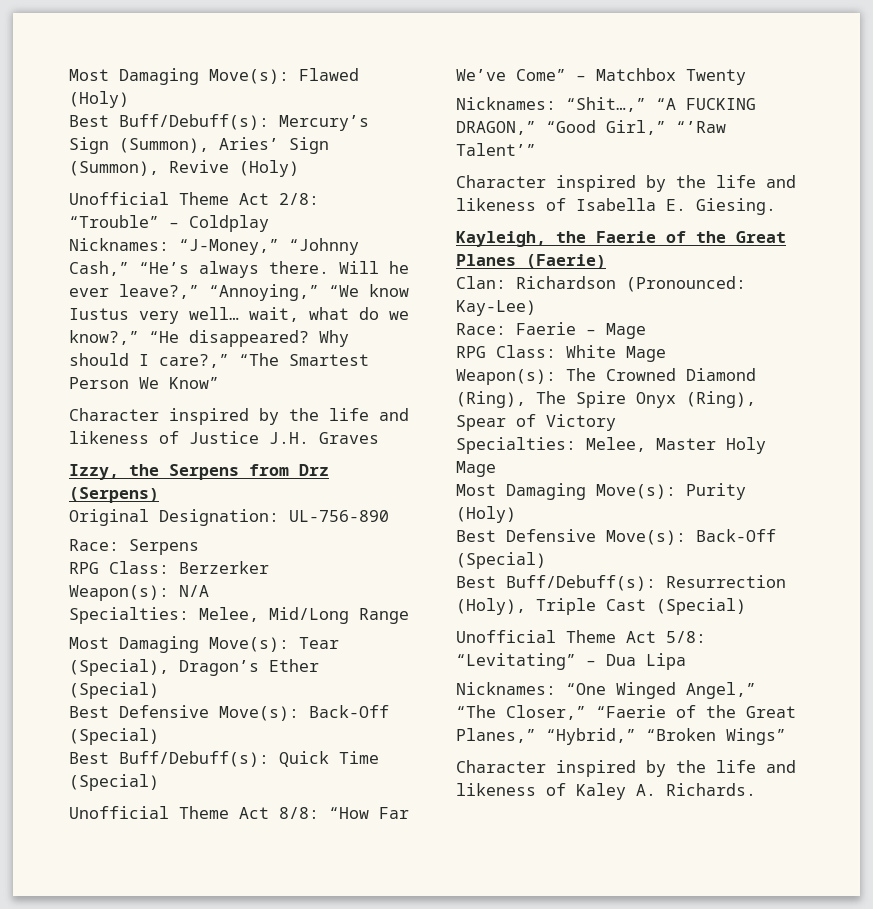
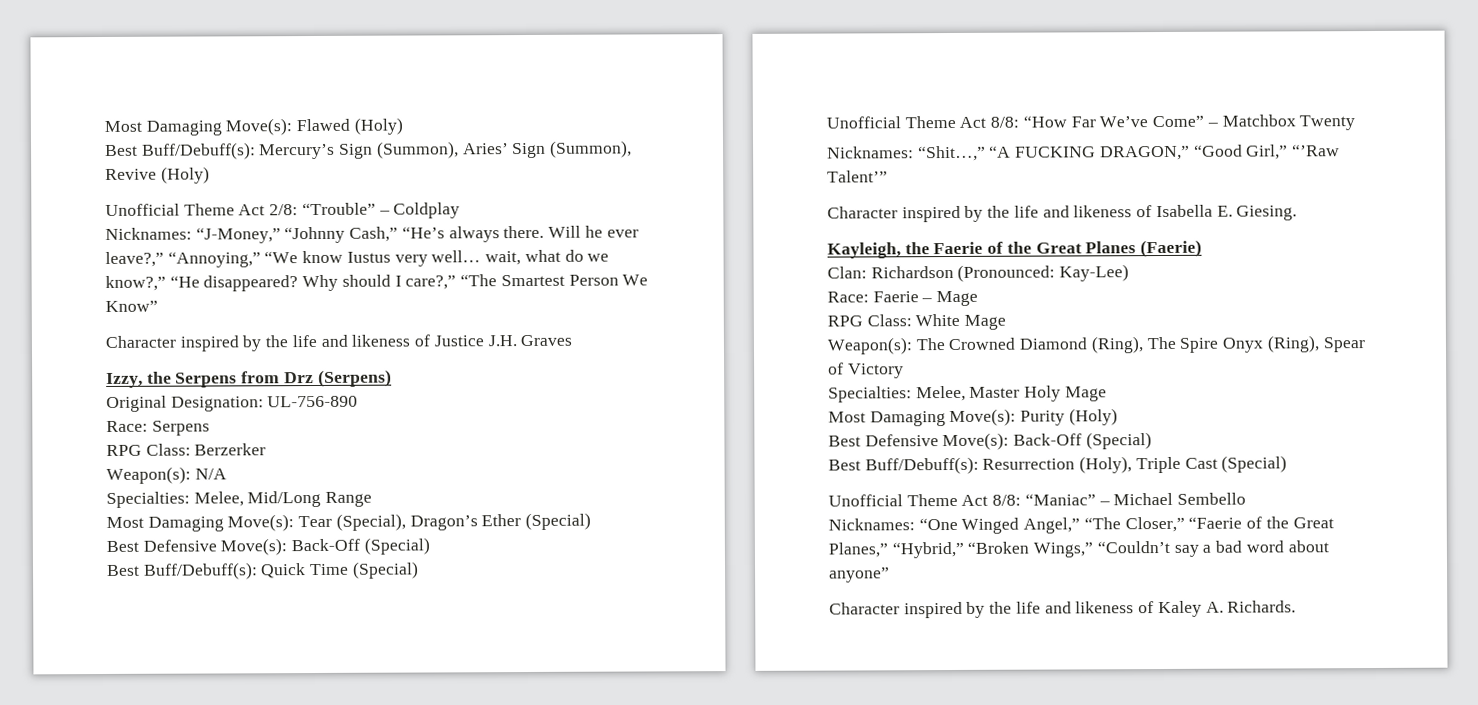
[666,631,706,643] [456,653,686,670] 5/8: “Levitating” – Dua Lipa -> [992,492,1247,506] 8/8: “Maniac” – Michael Sembello
[726,728,786,745] Wings” -> [1033,540,1329,558] [829,567,890,583] Wings,” “Couldn’t say a bad word about anyone”

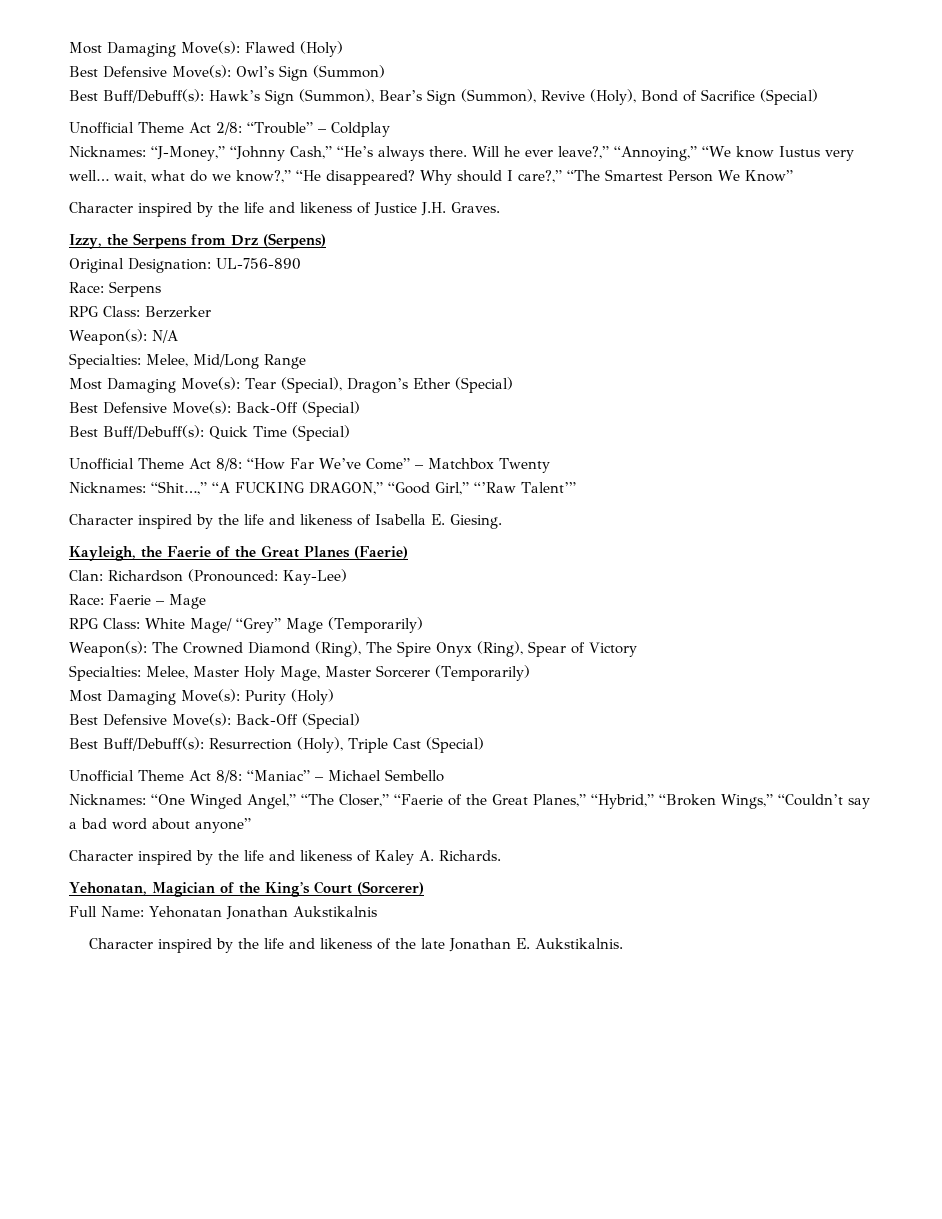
[105,141,509,160] // Best Buff/Debuff(s): Mercury’s Sign (Summon), Aries’ -> [69,65,385,81] [69,89,422,105] // Best Defensive Move(s): Owl’s Sign (Summon) // Best Buff/Debuff(s): Hawk’s Sign (Summon), Bear’s
[160,166,210,184] (Holy) -> [590,89,818,105] (Holy), Bond of Sacrifice (Special)
[520,334,573,347] Graves -> [451,202,500,213] Graves.
[964,314,1007,330] Mage -> [190,617,423,633] Mage/ “Grey” Mage (Temporarily)
[1064,386,1107,402] Mage -> [280,665,530,681] Mage, Master Sorcerer (Temporarily)
(1297, 606) none -> [69,881,424,897] [69,906,377,920] [89,938,624,953] // Yehonatan, Magician of the King’s Court (Sorcerer) // Full Name: Yehonatan Jonathan Aukstikalnis // Character inspired by the life and likeness of the late Jonathan E. Aukstikalnis.

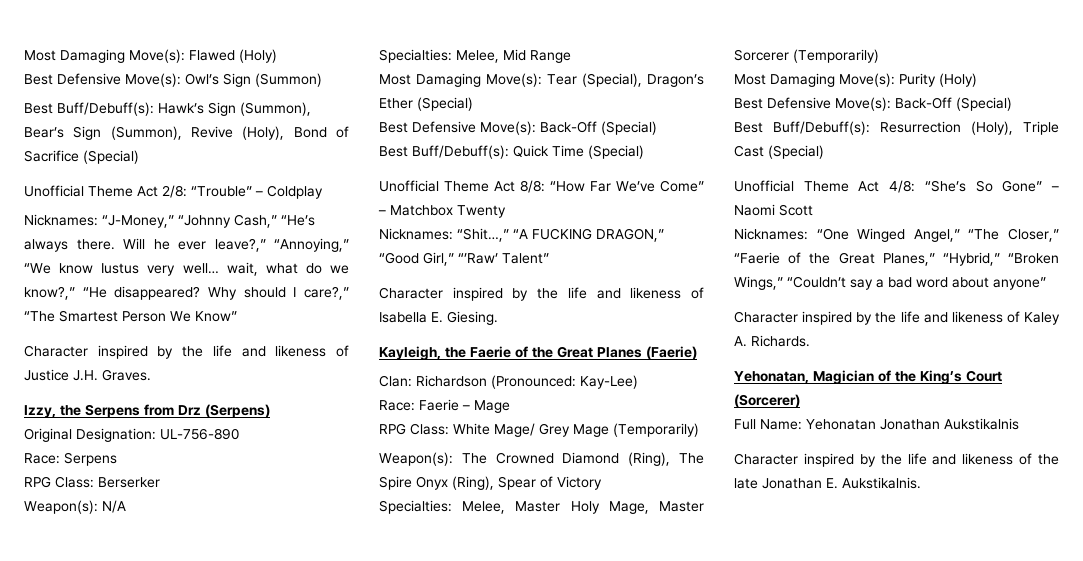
[145,306,211,318] Berzerker -> [98,477,160,488] Berserker
[193,354,259,369] Mid/Long -> [503,49,526,61] Mid
[474,482,576,493] “’Raw Talent’” -> [458,253,549,264] “’Raw’ Talent”
[236,618,281,633] “Grey” -> [539,423,570,437] Grey
[216,769,444,783] 8/8: “Maniac” – Michael Sembello -> [889,180,1059,193] [734,204,813,216] 4/8: “She’s So Gone” – Naomi Scott

